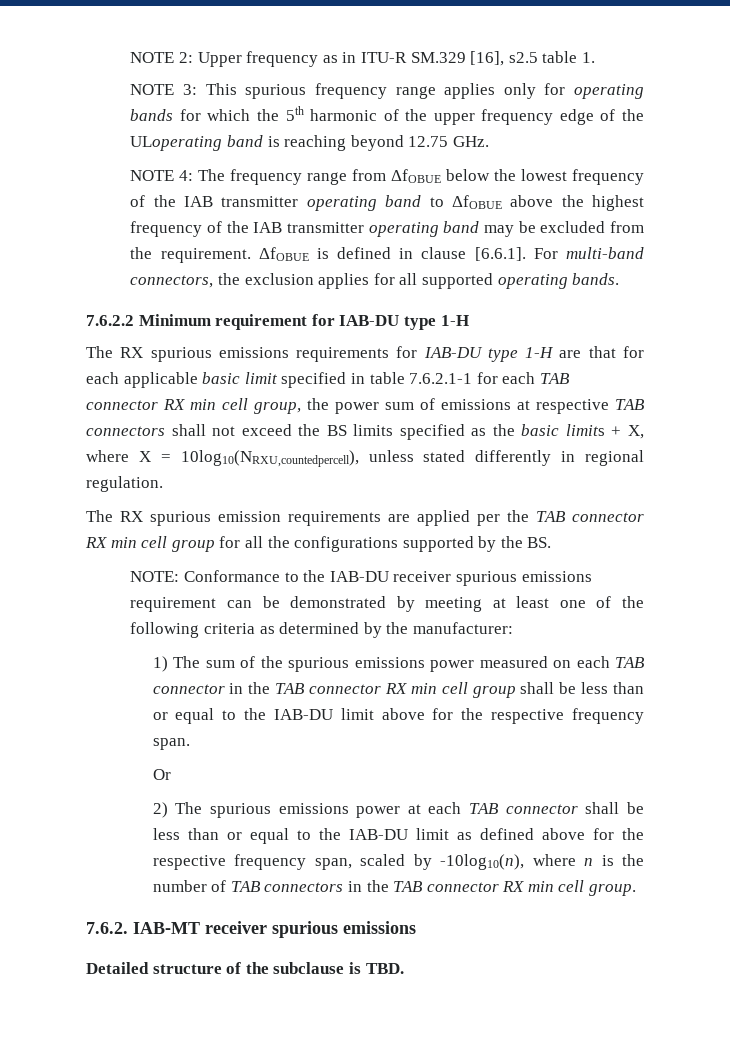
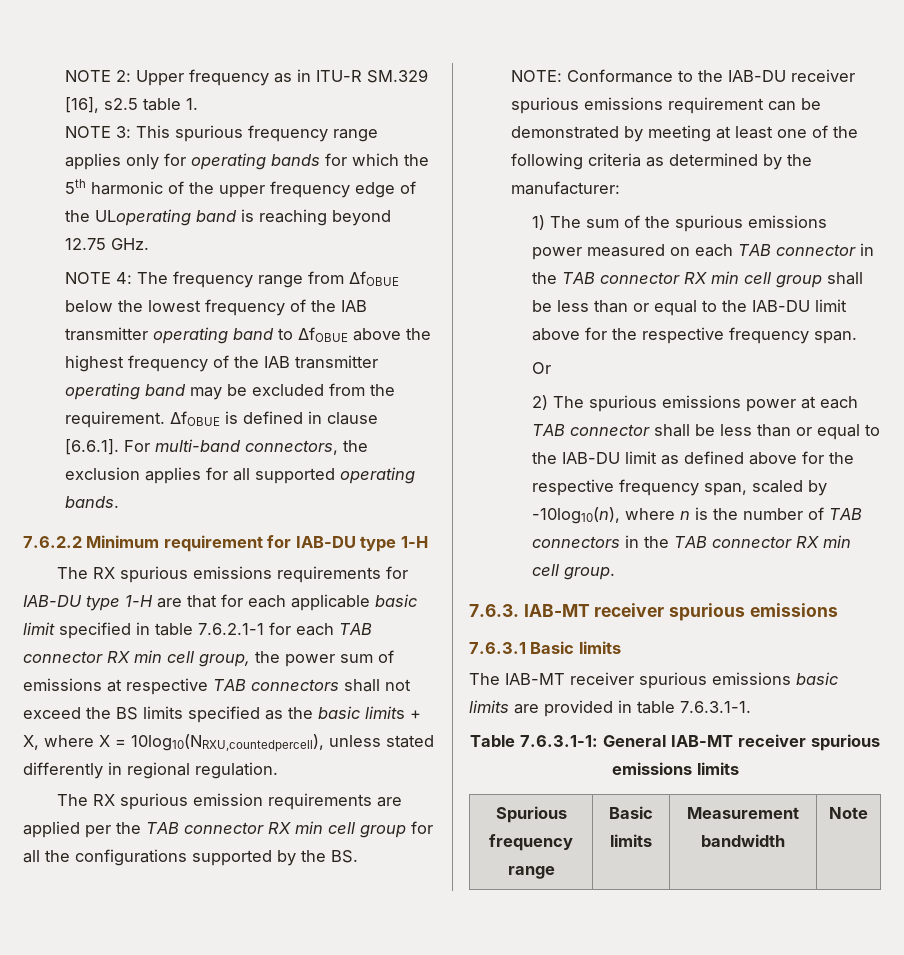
[86,922,128,934] 7.6.2. -> [469,604,519,617] 7.6.3.
[86,962,404,974] Detailed structure of the subclause is TBD. -> [469,641,621,654] [469,672,838,689] [469,700,751,717] [470,734,880,751] [611,762,739,775] [495,806,567,823] [489,834,573,851] [507,866,555,879] [609,806,653,819] [610,834,652,847] [687,807,799,819] [701,834,785,847] [829,807,868,819] 7.6.3.1 Basic limits // The IAB-MT receiver spurious emissions basic limits are provided in table 7.6.3.1-1. // Table 7.6.3.1-1: General IAB-MT receiver spurious emissions limits // Spurious frequency range | Basic limits | Measurement bandwidth | Note

